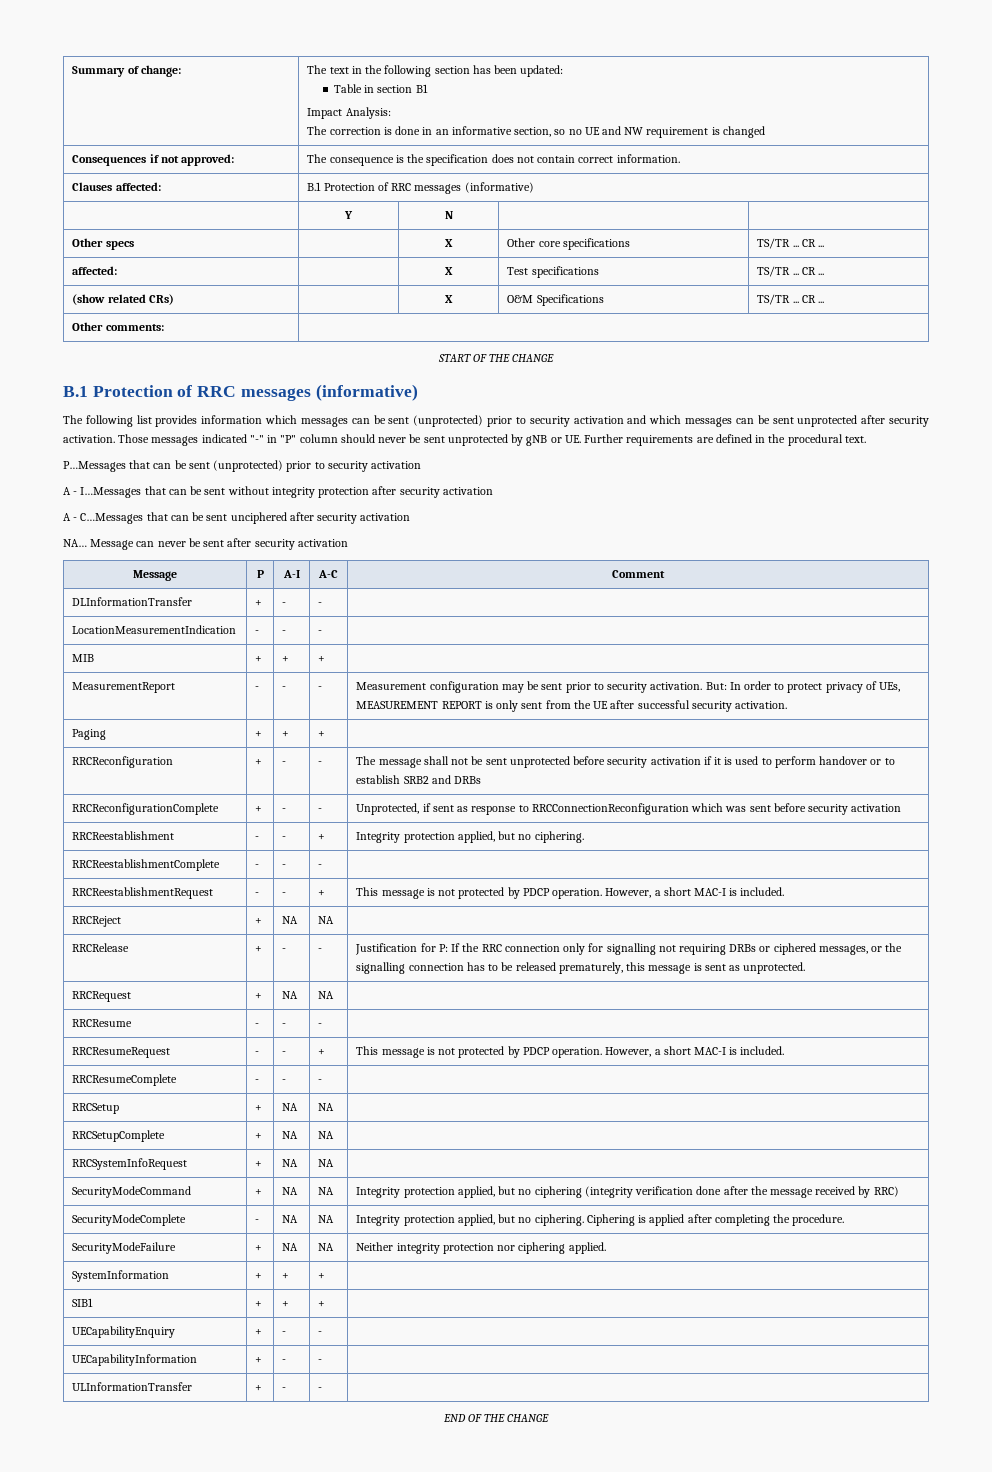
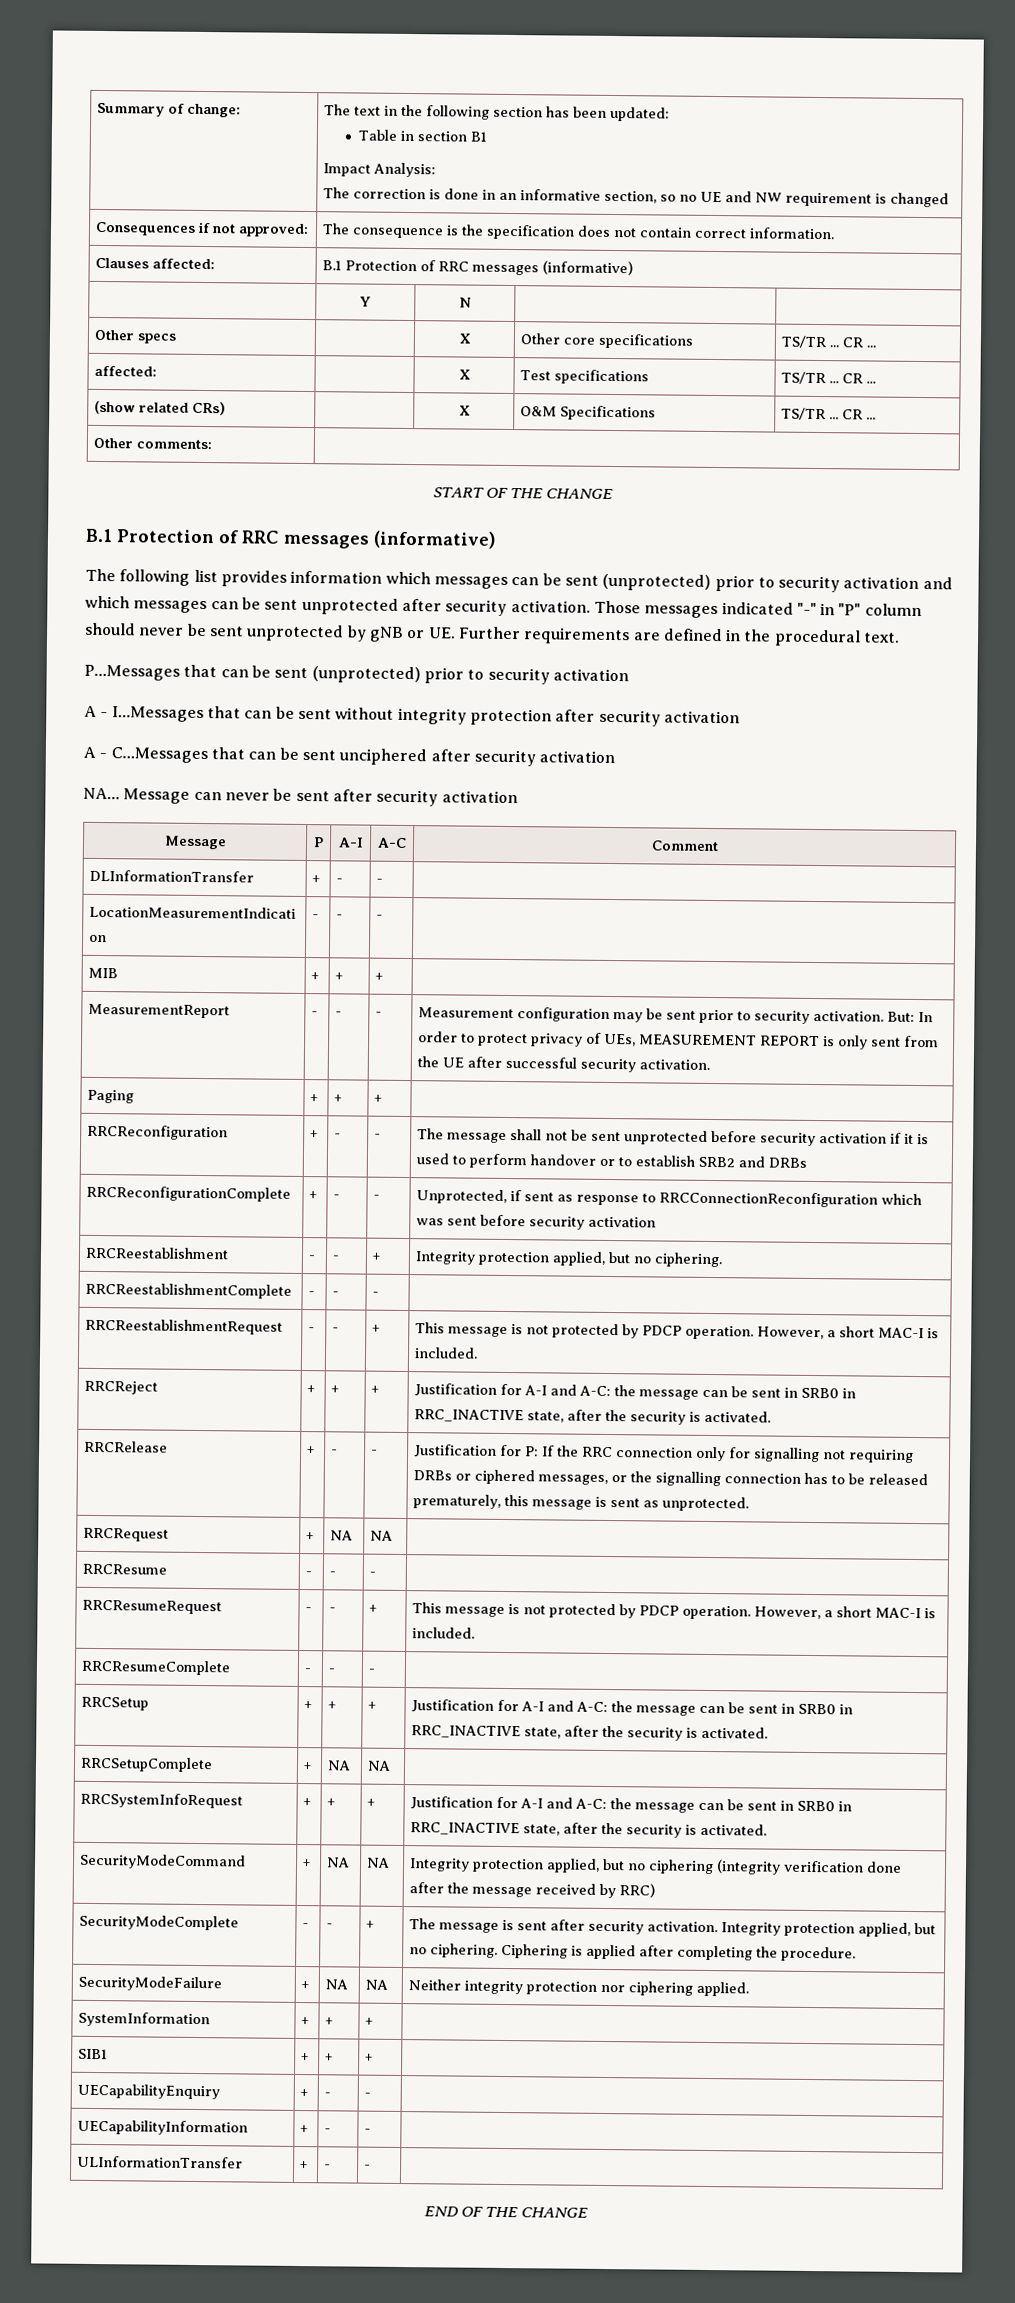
[282,916,299,924] [318,916,335,924] NA | NA | -> [331,1385,340,1394] [371,1385,380,1394] [414,1383,857,1400] [414,1409,772,1425] + | + | Justification for A-I and A-C: the message can be sent in SRB0 in RRC_INACTIVE state, after the security is activated.
[282,1103,299,1111] [318,1103,335,1111] NA | NA | -> [328,1701,337,1710] [368,1701,377,1710] [411,1699,854,1716] [411,1725,769,1741] + | + | Justification for A-I and A-C: the message can be sent in SRB0 in RRC_INACTIVE state, after the security is activated.
[282,1159,299,1167] [318,1159,335,1167] NA | NA | -> [327,1798,336,1807] [367,1798,376,1807] [410,1796,853,1813] [410,1822,768,1838] + | + | Justification for A-I and A-C: the message can be sent in SRB0 in RRC_INACTIVE state, after the security is activated.
[282,1215,299,1223] [318,1215,335,1223] NA | NA | -> [326,1923,334,1929] [366,1920,375,1929] [409,1918,719,1935] - | + | The message is sent after security activation.

